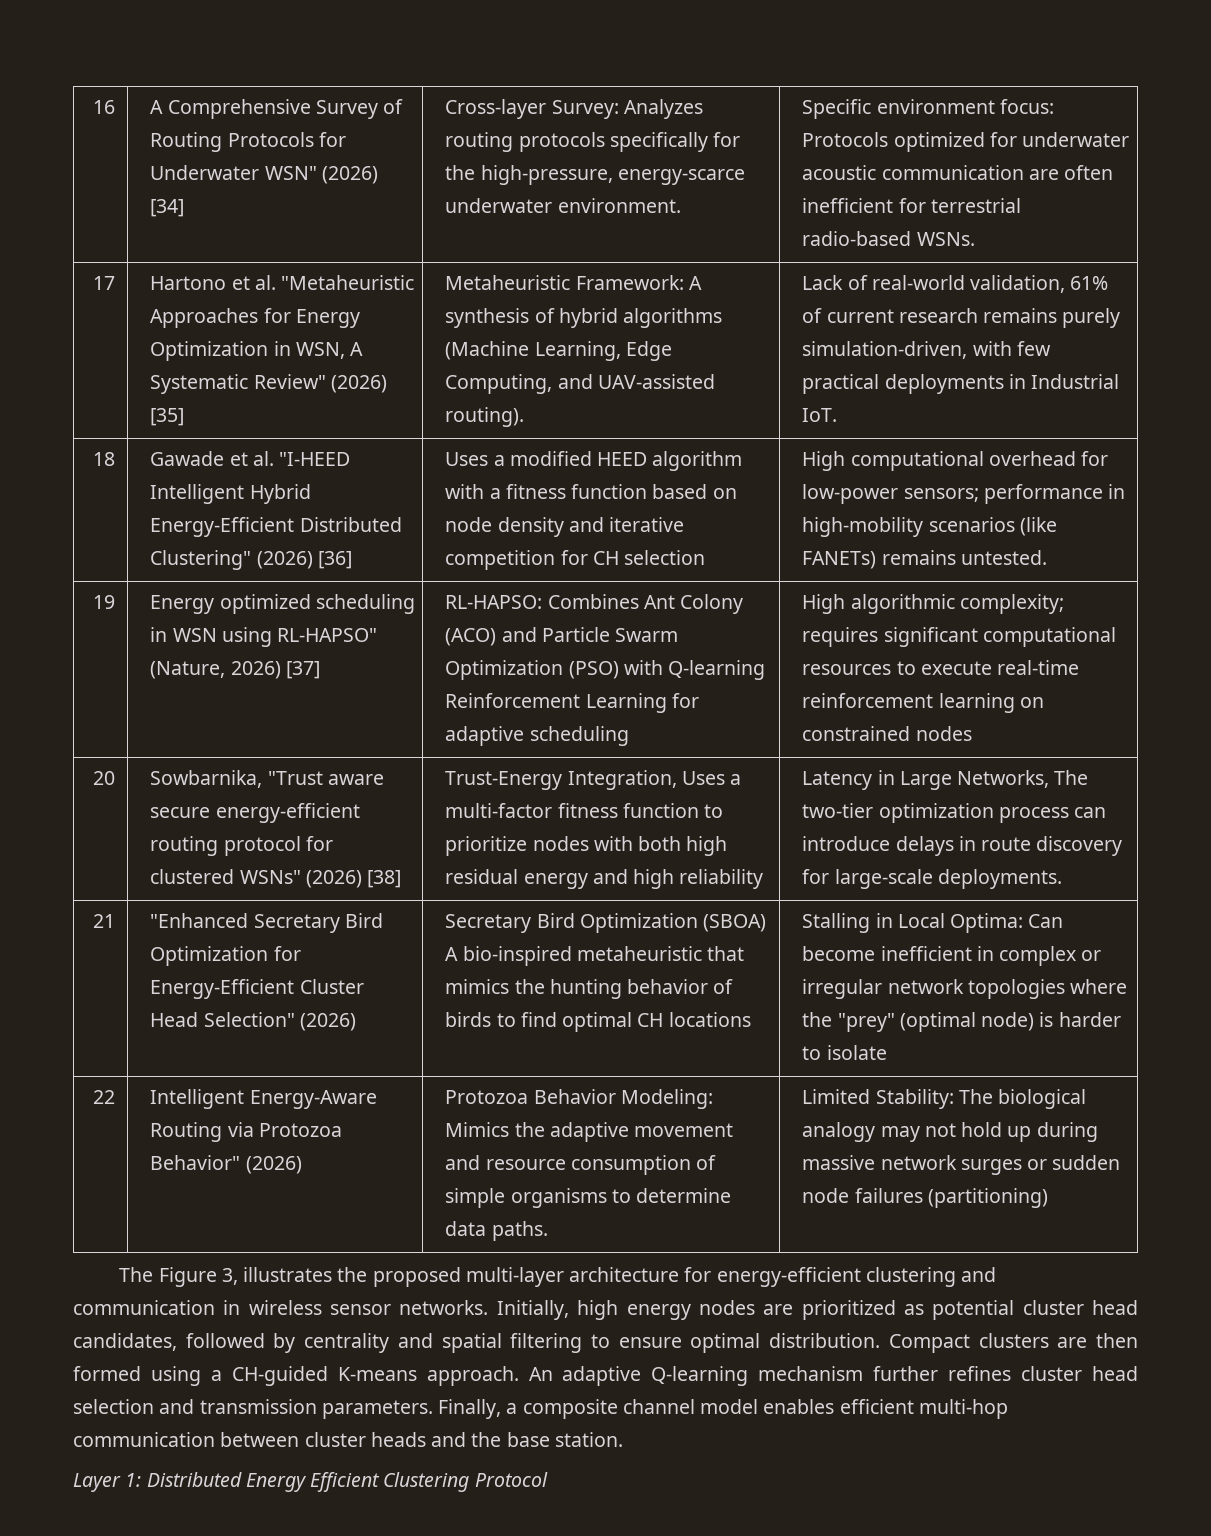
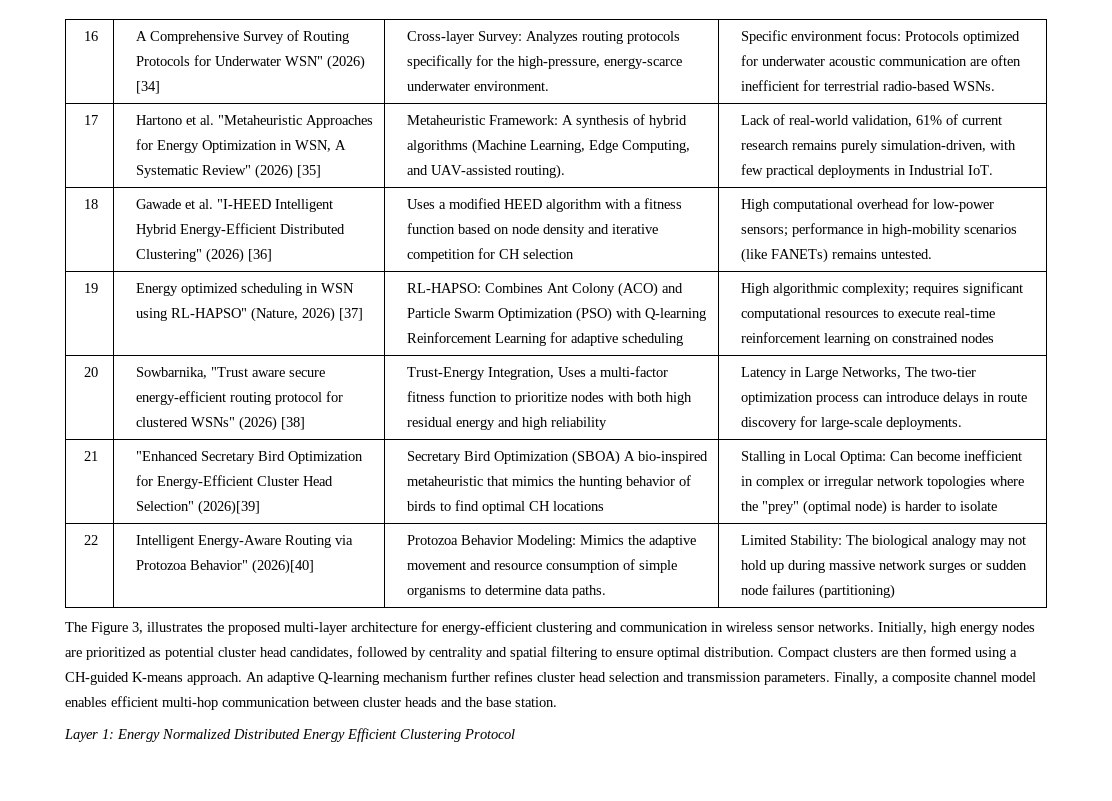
[299,1013,356,1031] (2026) -> [198,500,261,515] (2026)[39]
[245,1156,302,1174] (2026) -> [252,559,315,574] (2026)[40]
(142, 1480) none -> [117,729,231,742] Energy Normalized

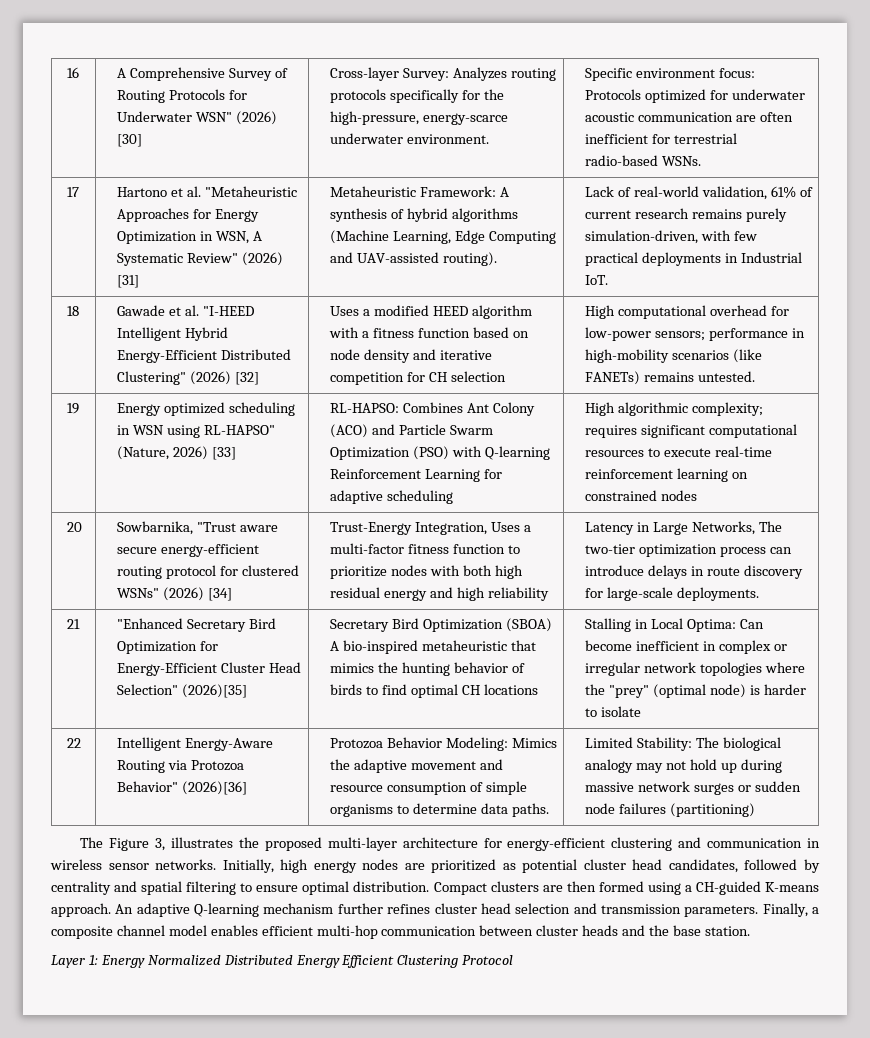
[136,81,161,94] [34] -> [117,134,143,147] [30]
[297,165,322,178] [35] -> [117,275,140,288] [31]
[622,140,691,153] Computing, -> [489,231,557,244] Computing
[248,249,273,262] [36] -> [235,372,260,385] [32]
[339,308,364,321] [37] -> [212,447,237,460] [33]
[281,417,306,430] [38] -> [208,588,233,601] [34]
[198,500,261,515] (2026)[39] -> [182,684,248,698] (2026)[35]
[252,559,315,574] (2026)[40] -> [182,781,248,795] (2026)[36]

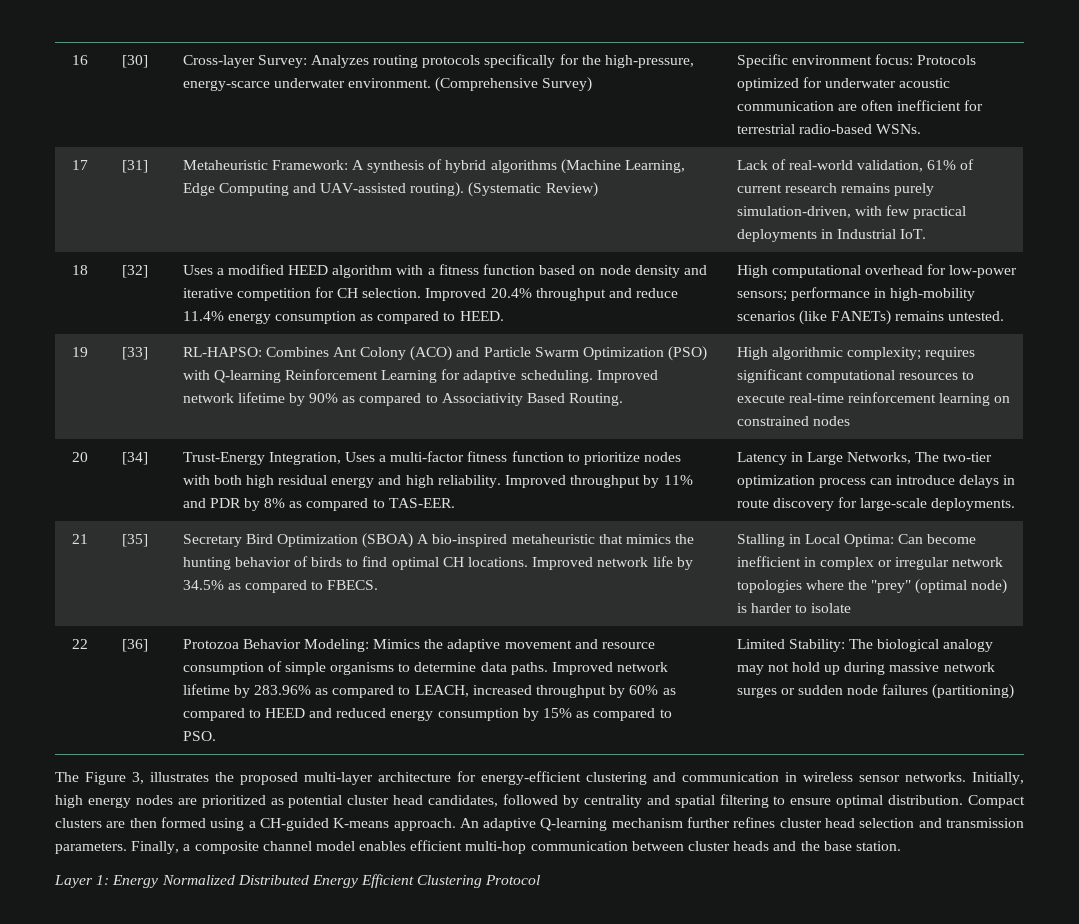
[117,67,289,81] [117,89,248,103] [117,111,278,125] A Comprehensive Survey of Routing Protocols for Underwater WSN" (2026) -> (89, 60) none
(490, 139) none -> [435,77,593,92] (Comprehensive Survey)
[117,186,298,197] [117,208,260,222] [117,231,263,244] [117,252,284,266] Hartono et al. "Metaheuristic Approaches for Energy Optimization in WSN, A Systematic Review" (2026) -> (89, 165) none
(498, 259) none -> [468,182,598,197] (Systematic Review)
[117,305,255,316] [117,327,229,341] [117,349,292,363] [117,371,232,385] Gawade et al. "I-HEED Intelligent Hybrid Energy-Efficient Distributed Clustering" (2026) -> (89, 270) none
[451,371,507,382] selection -> [362,288,679,301] [182,311,504,324] selection. Improved 20.4% throughput and reduce 11.4% energy consumption as compared to HEED.
[117,402,296,416] [117,425,276,438] [117,446,209,460] Energy optimized scheduling in WSN using RL-HAPSO" (Nature, 2026) -> (89, 352) none
[387,490,454,504] scheduling -> [520,370,658,383] [182,392,624,406] scheduling. Improved network lifetime by 90% as compared to Associativity Based Routing.
[117,521,279,535] [117,544,260,557] [117,565,300,579] [117,587,205,601] Sowbarnika, "Trust aware secure energy-efficient routing protocol for clustered WSNs" (2026) -> (89, 457) none
[488,587,550,601] reliability -> [437,475,693,488] [182,498,455,511] reliability. Improved throughput by 11% and PDR by 8% as compared to TAS-EER.
[117,618,277,632] [117,641,219,654] [117,662,302,676] [117,684,248,698] "Enhanced Secretary Bird Optimization for Energy-Efficient Cluster Head Selection" (2026)[35] -> [122,534,149,547] [35]
[484,684,539,695] locations -> [468,556,693,570] [182,580,379,593] locations. Improved network life by 34.5% as compared to FBECS.
[117,737,274,751] [117,760,245,773] [117,781,248,795] Intelligent Energy-Aware Routing via Protozoa Behavior" (2026)[36] -> [122,639,149,652] [36]
(550, 810) none -> [552,662,669,675] [182,684,676,698] [182,708,672,721] [182,731,216,741] Improved network lifetime by 283.96% as compared to LEACH, increased throughput by 60% as compared to HEED and reduced energy consumption by 15% as compared to PSO.

